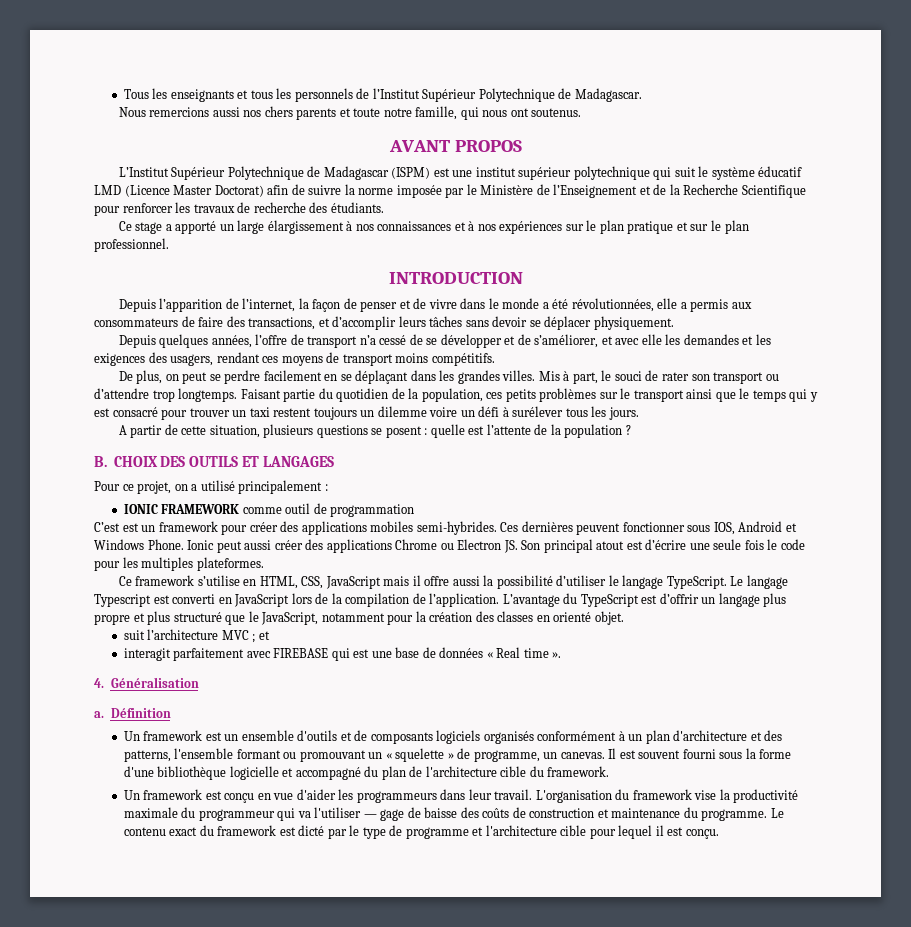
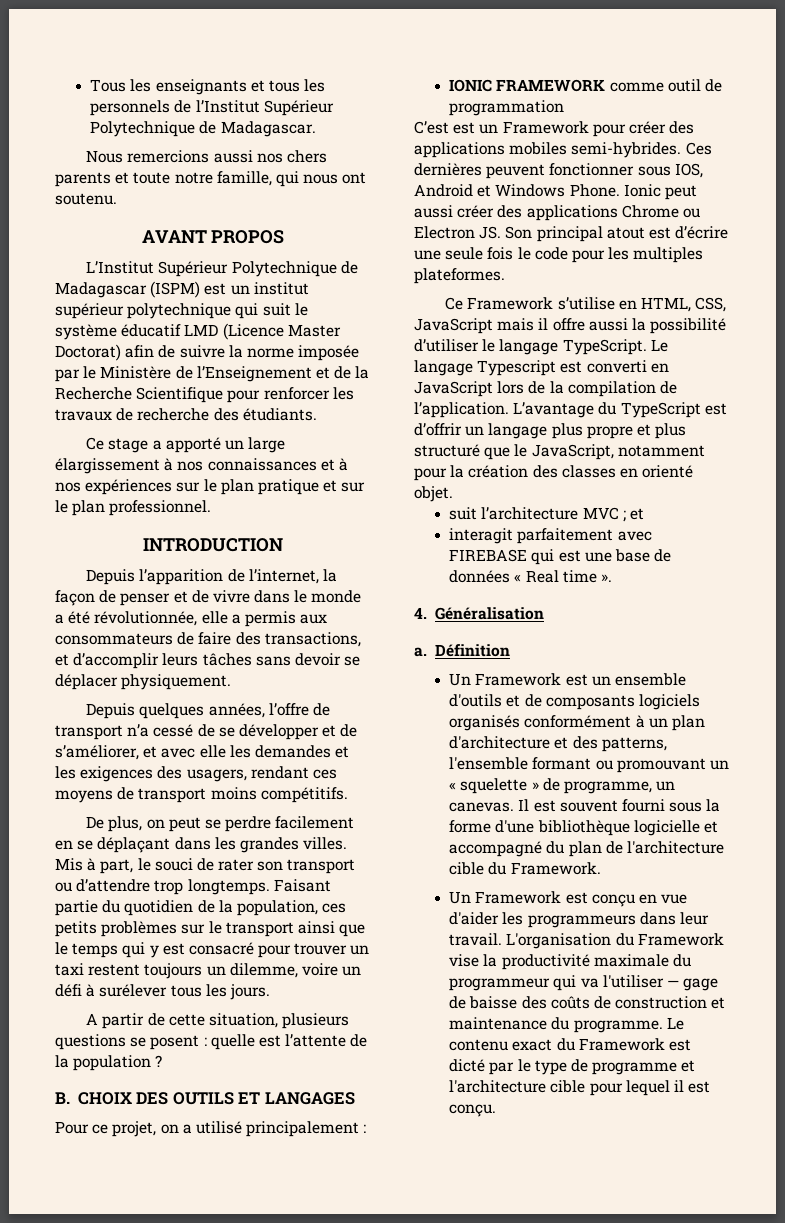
[531,108,582,117] soutenus. -> [55,193,117,205] soutenu.
[452,170,473,177] une -> [230,285,250,295] un
[571,298,654,312] révolutionnées, -> [94,611,198,626] révolutionnée,
[377,406,427,417] dilemme -> [229,963,298,978] dilemme,
[158,521,218,532] framework -> [502,121,589,134] Framework
[135,575,195,586] framework -> [467,297,554,310] Framework
[143,730,203,741] framework -> [475,673,562,686] Framework
[547,766,610,777] [123,789,203,800] framework. // Un framework -> [510,862,601,875] [449,891,562,904] Framework. // Un Framework
[632,789,692,800] framework -> [637,933,724,946] Framework
[217,825,277,836] framework -> [578,1038,665,1051] Framework

